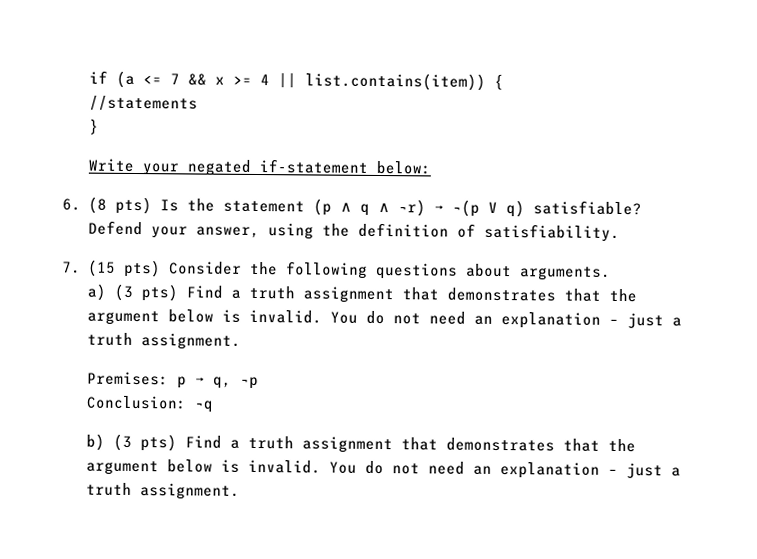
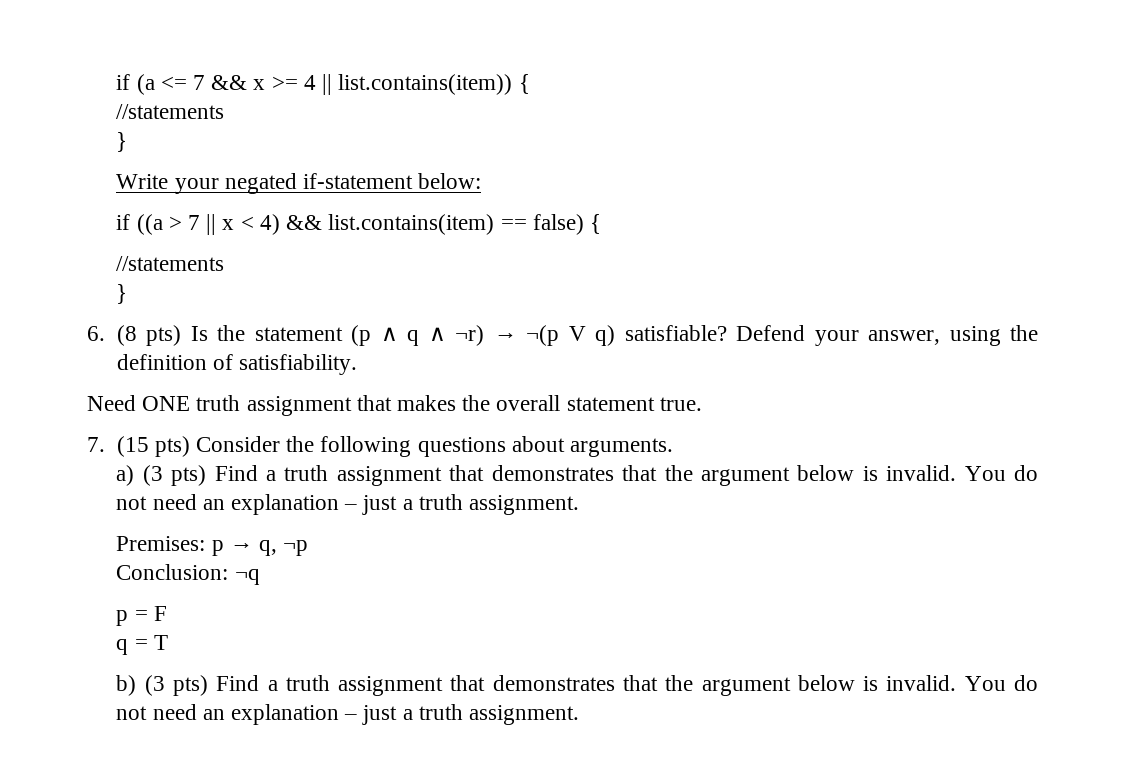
(432, 167) none -> [116,214,601,235] [116,256,225,271] [116,284,128,304] // if ((a > 7 || x < 4) && list.contains(item) == false) { // //statements // }
(621, 232) none -> [87,395,702,416] // Need ONE truth assignment that makes the overall statement true.
(215, 406) none -> [116,606,167,626] [116,635,168,655] // p = F // q = T

